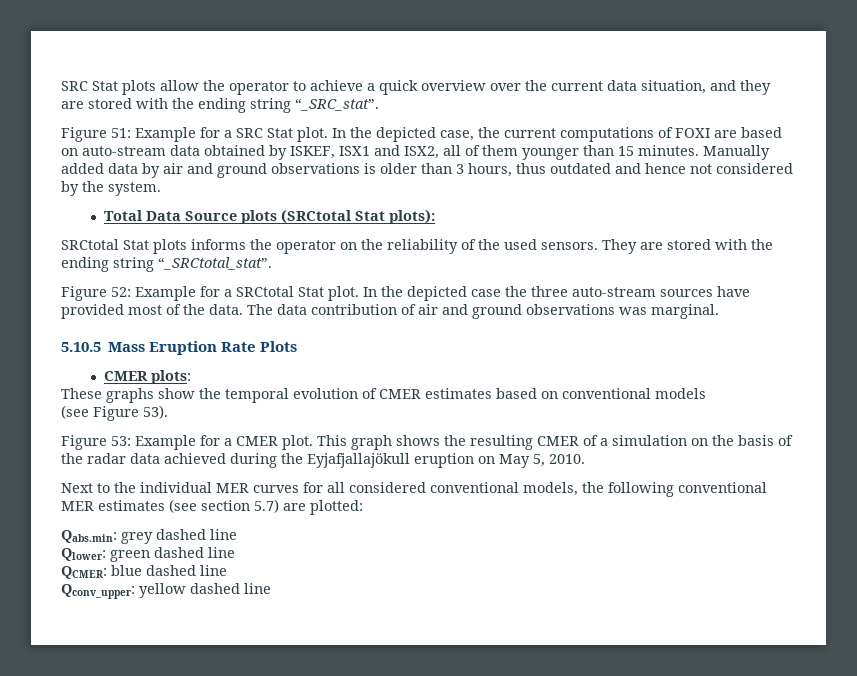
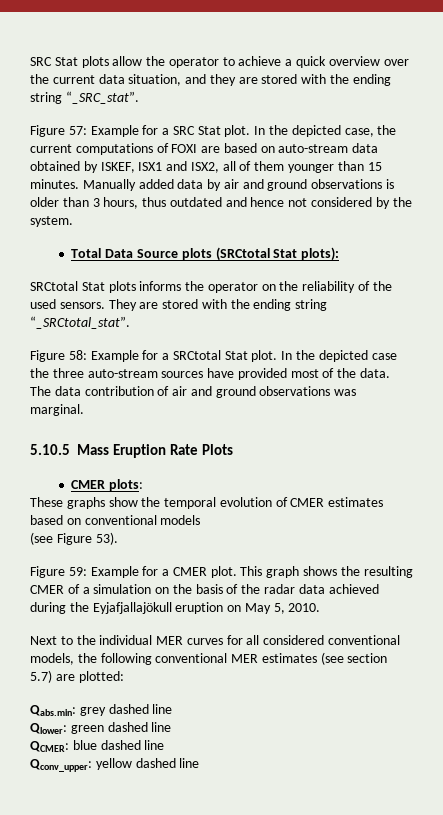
[111,128,131,138] 51: -> [68,126,87,135] 57:
[111,287,131,297] 52: -> [68,350,87,360] 58:
[111,436,131,446] 53: -> [68,567,87,576] 59:

